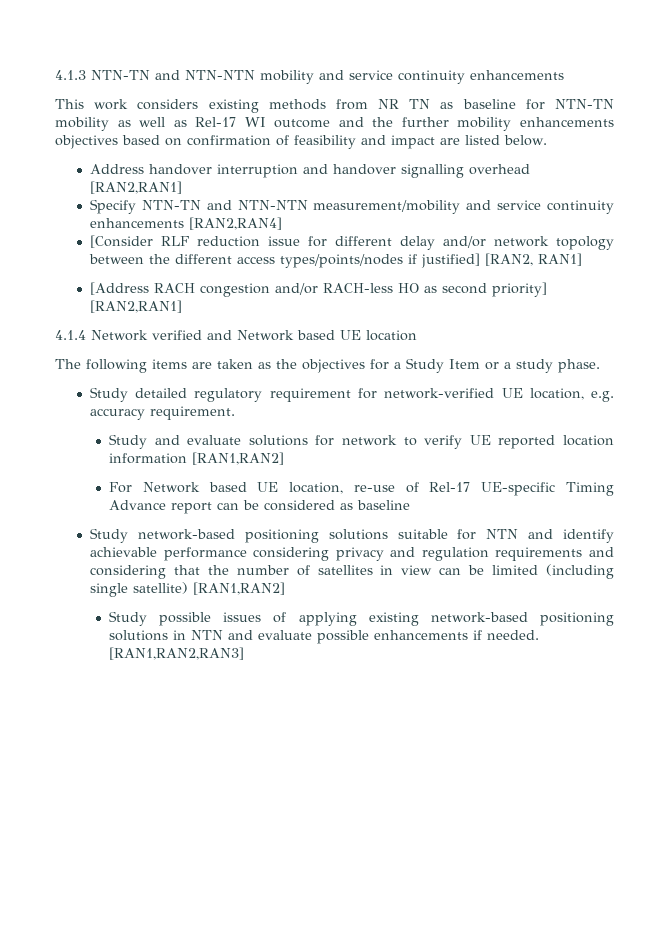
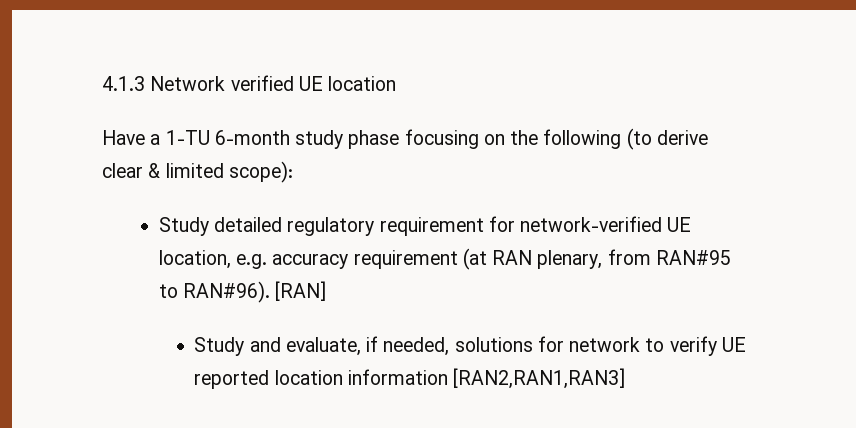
[91,70,564,84] [55,99,614,113] [55,117,614,131] [55,135,547,149] [89,164,530,178] [89,181,182,194] [89,199,614,214] [89,217,282,230] [89,235,614,250] [88,253,582,268] [89,282,547,297] [89,300,182,313] [55,330,417,341] [55,358,600,373] NTN-TN and NTN-NTN mobility and service continuity enhancements // This work considers existing methods from NR TN as baseline for NTN-TN mobility as well as Rel-17 WI outcome and the further mobility enhancements objectives based on confirmation of feasibility and impact are listed below. // Address handover interruption and handover signalling overhead [RAN2,RAN1] // Specify NTN-TN and NTN-NTN measurement/mobility and service continuity enhancements [RAN2,RAN4] // [Consider RLF reduction issue for different delay and/or network topology between the different access types/points/nodes if justified] [RAN2, RAN1] // [Address RACH congestion and/or RACH-less HO as second priority] [RAN2,RAN1] // 4.1.4 Network verified and Network based UE location // The following items are taken as the objectives for a Study Item or a study phase. -> [150,75,397,91] [102,128,708,150] [102,161,293,183] Network verified UE location // Have a 1-TU 6-month study phase focusing on the following (to derive clear & limited scope):
[149,406,235,420] requirement. -> [353,248,731,270] [158,281,327,303] requirement (at RAN plenary, from RAN#95 to RAN#96). [RAN]
[187,435,242,445] evaluate -> [285,336,450,356] evaluate, if needed,
[192,452,285,465] [109,482,614,496] [109,500,411,514] [89,528,614,543] [89,547,614,561] [89,564,614,579] [89,582,285,597] [109,611,614,626] [109,630,540,644] [109,647,245,660] [RAN1,RAN2] // For Network based UE location, re-use of Rel-17 UE-specific Timing Advance report can be considered as baseline // Study network-based positioning solutions suitable for NTN and identify achievable performance considering privacy and regulation requirements and considering that the number of satellites in view can be limited (including single satellite) [RAN1,RAN2] // Study possible issues of applying existing network-based positioning solutions in NTN and evaluate possible enhancements if needed. [RAN1,RAN2,RAN3] -> [453,368,626,389] [RAN2,RAN1,RAN3]

